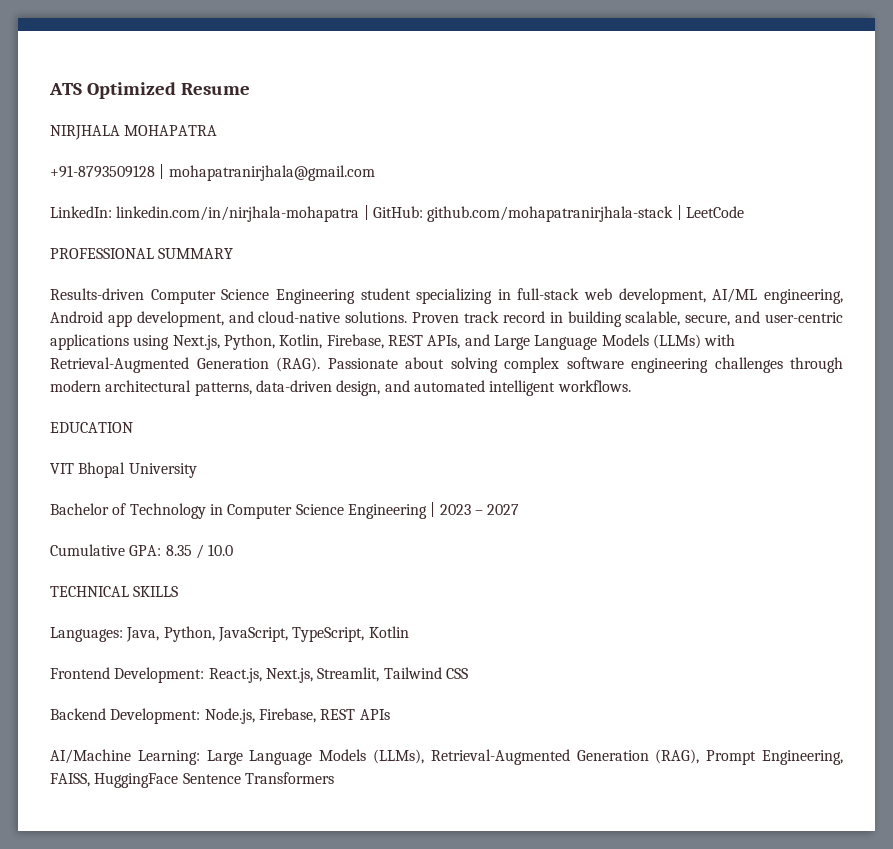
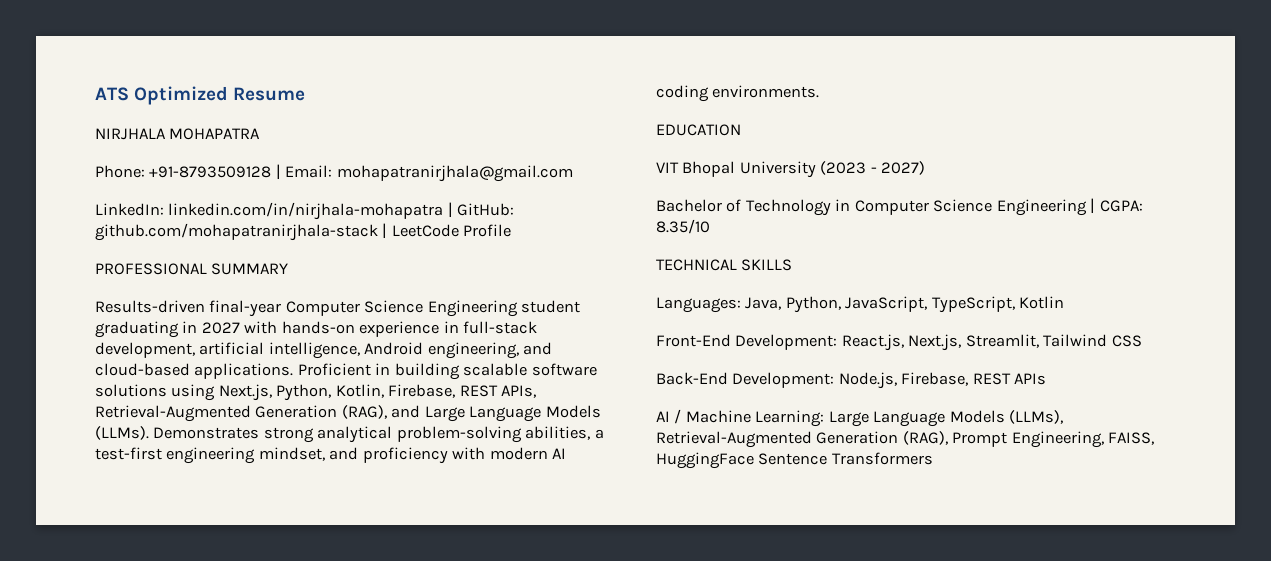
(218, 130) none -> [95,165,145,178] Phone:
(165, 171) none -> [285,165,333,178] Email:
(744, 212) none -> [463,224,512,237] Profile
(144, 294) none -> [209,300,282,317] final-year
[416,288,843,304] [50,311,843,327] [50,334,129,350] specializing in full-stack web development, AI/ML engineering, Android app development, and cloud-native solutions. Proven track record in building scalable, secure, and user-centric applications -> [95,321,538,338] [95,342,553,359] [95,363,597,380] [95,384,167,397] graduating in 2027 with hands-on experience in full-stack development, artificial intelligence, Android engineering, and cloud-based applications. Proficient in building scalable software solutions
(461, 342) none -> [95,405,387,422] Retrieval-Augmented Generation (RAG),
[652,334,736,349] [50,357,843,373] [50,380,631,396] (LLMs) with Retrieval-Augmented Generation (RAG). Passionate about solving complex software engineering challenges through modern architectural patterns, data-driven design, and automated intelligent workflows. -> [95,426,604,443] [95,447,567,464] [656,85,820,102] (LLMs). Demonstrates strong analytical problem-solving abilities, a test-first engineering mindset, and proficiency with modern AI coding environments.
(197, 470) none -> [820,161,926,175] (2023 - 2027)
[439,504,520,515] [50,544,234,559] 2023 – 2027 // Cumulative GPA: 8.35 / 10.0 -> [1099,200,1143,212] [656,219,710,234] CGPA: 8.35/10
[50,667,110,679] Frontend -> [656,334,731,347] Front-End
[50,708,106,720] Backend -> [656,372,728,385] Back-End
[50,749,131,764] AI/Machine -> [656,409,751,424] AI / Machine

